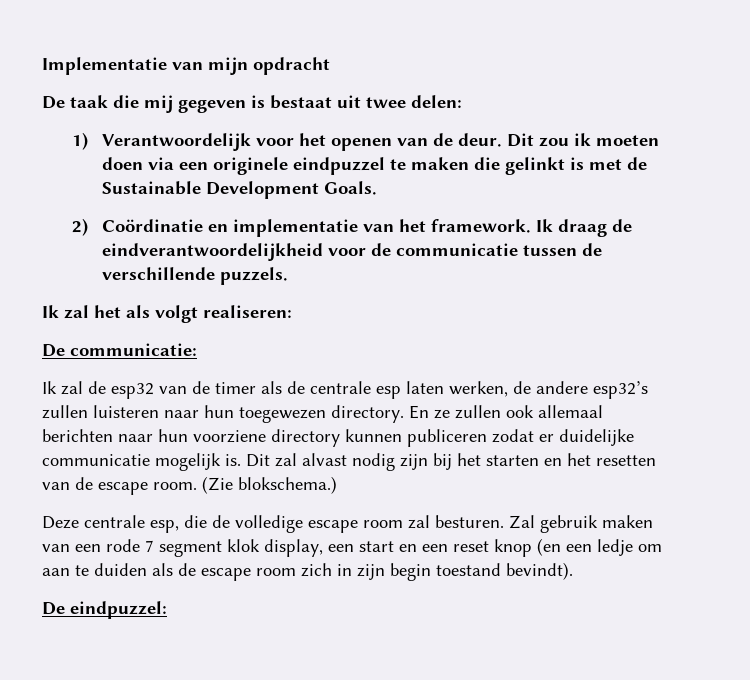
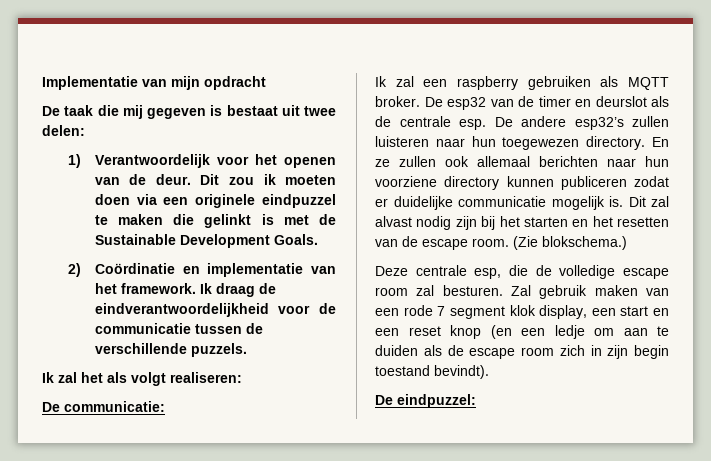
[88,381,106,394] de -> [423,76,669,90] [375,96,443,107] een raspberry gebruiken als MQTT broker. De
(256, 388) none -> [575,96,647,107] en deurslot
[376,381,531,399] esp laten werken, de -> [459,117,513,130] esp. De

